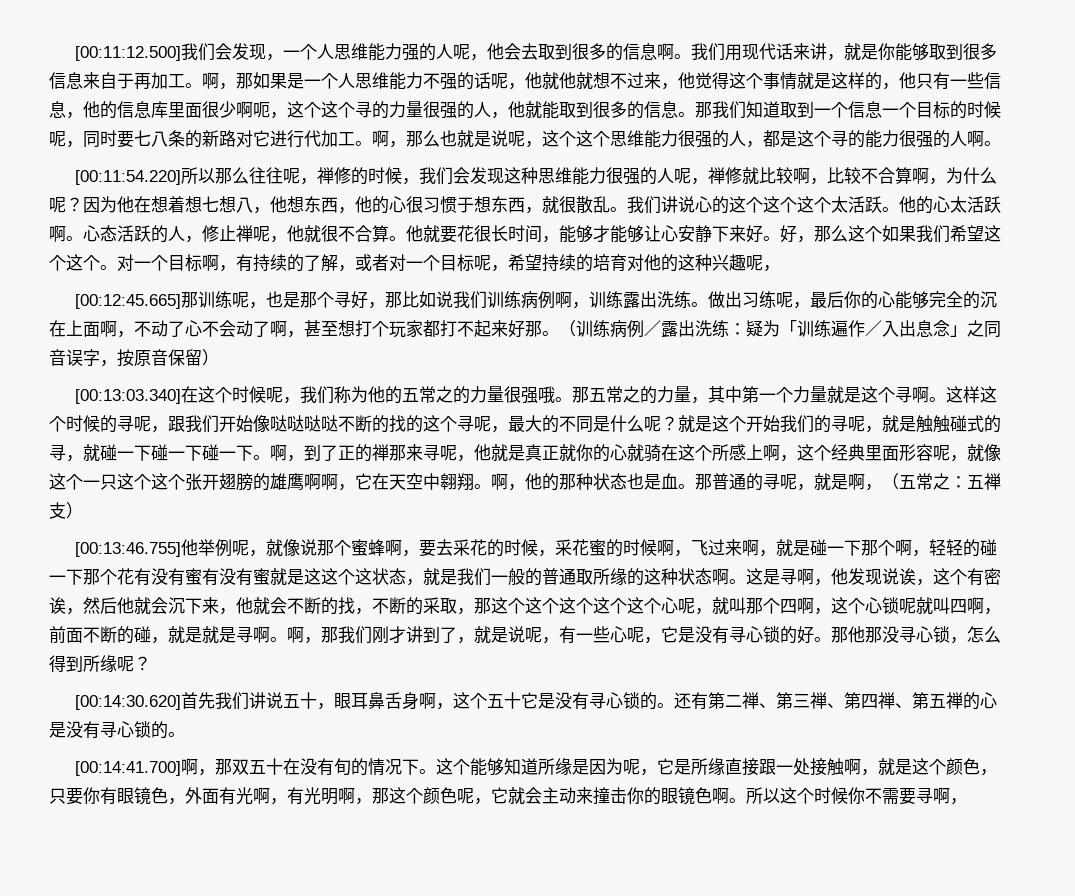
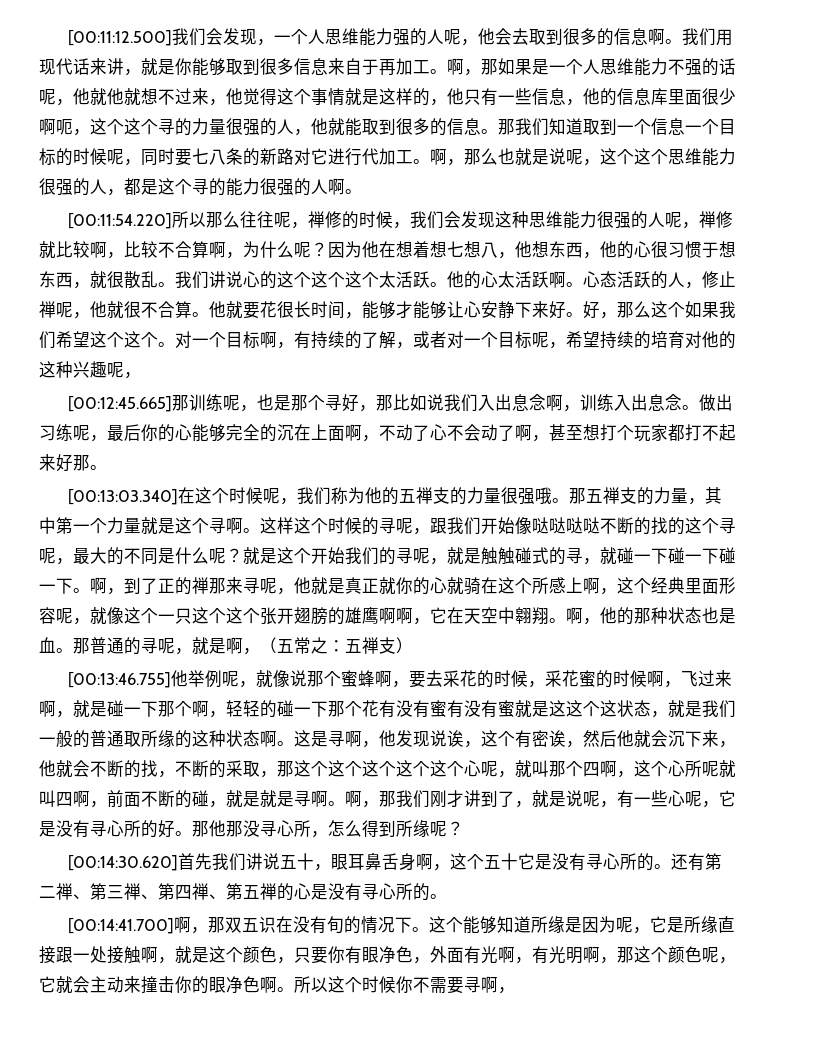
[487,291,692,309] 训练病例啊，训练露出洗练 -> [477,394,682,412] 入出息念啊，训练入出息念
[559,320,1001,338] [49,349,219,367] （训练病例／露出洗练：疑为「训练遍作／入出息念」之同音误字，按原音保留） -> (107, 467) none
[419,386,454,403] 常之 -> [415,487,450,504] 禅支
[606,386,641,403] 常之 -> [602,487,637,504] 禅支
[882,597,899,614] 锁 -> [685,760,702,777] 所
[763,626,780,643] 锁 -> [124,820,141,837] 所
[933,626,950,643] 锁 -> [294,820,311,837] 所
[623,692,641,709] 锁 -> [619,853,637,870] 所
[134,721,151,738] 锁 -> [396,883,413,900] 所
[266,758,284,775] 十 -> [258,916,276,933] 识
[134,787,151,805] 镜 -> [379,946,396,964] 净
[678,787,695,805] 镜 -> [226,976,243,994] 净

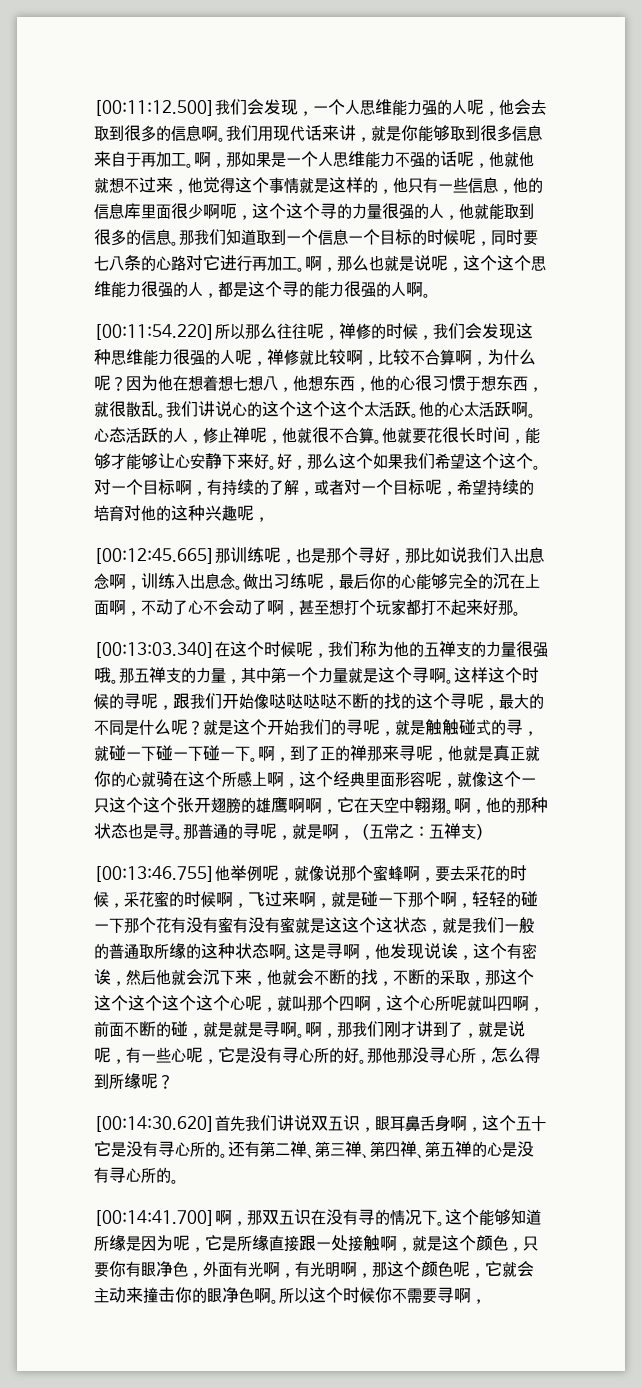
[260,148,277,165] 新 -> [156,256,171,270] 心
[362,148,379,165] 代 -> [252,256,267,271] 再
[39,637,56,653] 血 -> [158,823,175,839] 寻
[279,853,314,870] 五十 -> [311,1115,360,1131] 双五识
[326,916,344,934] 旬 -> [358,1209,375,1225] 寻

